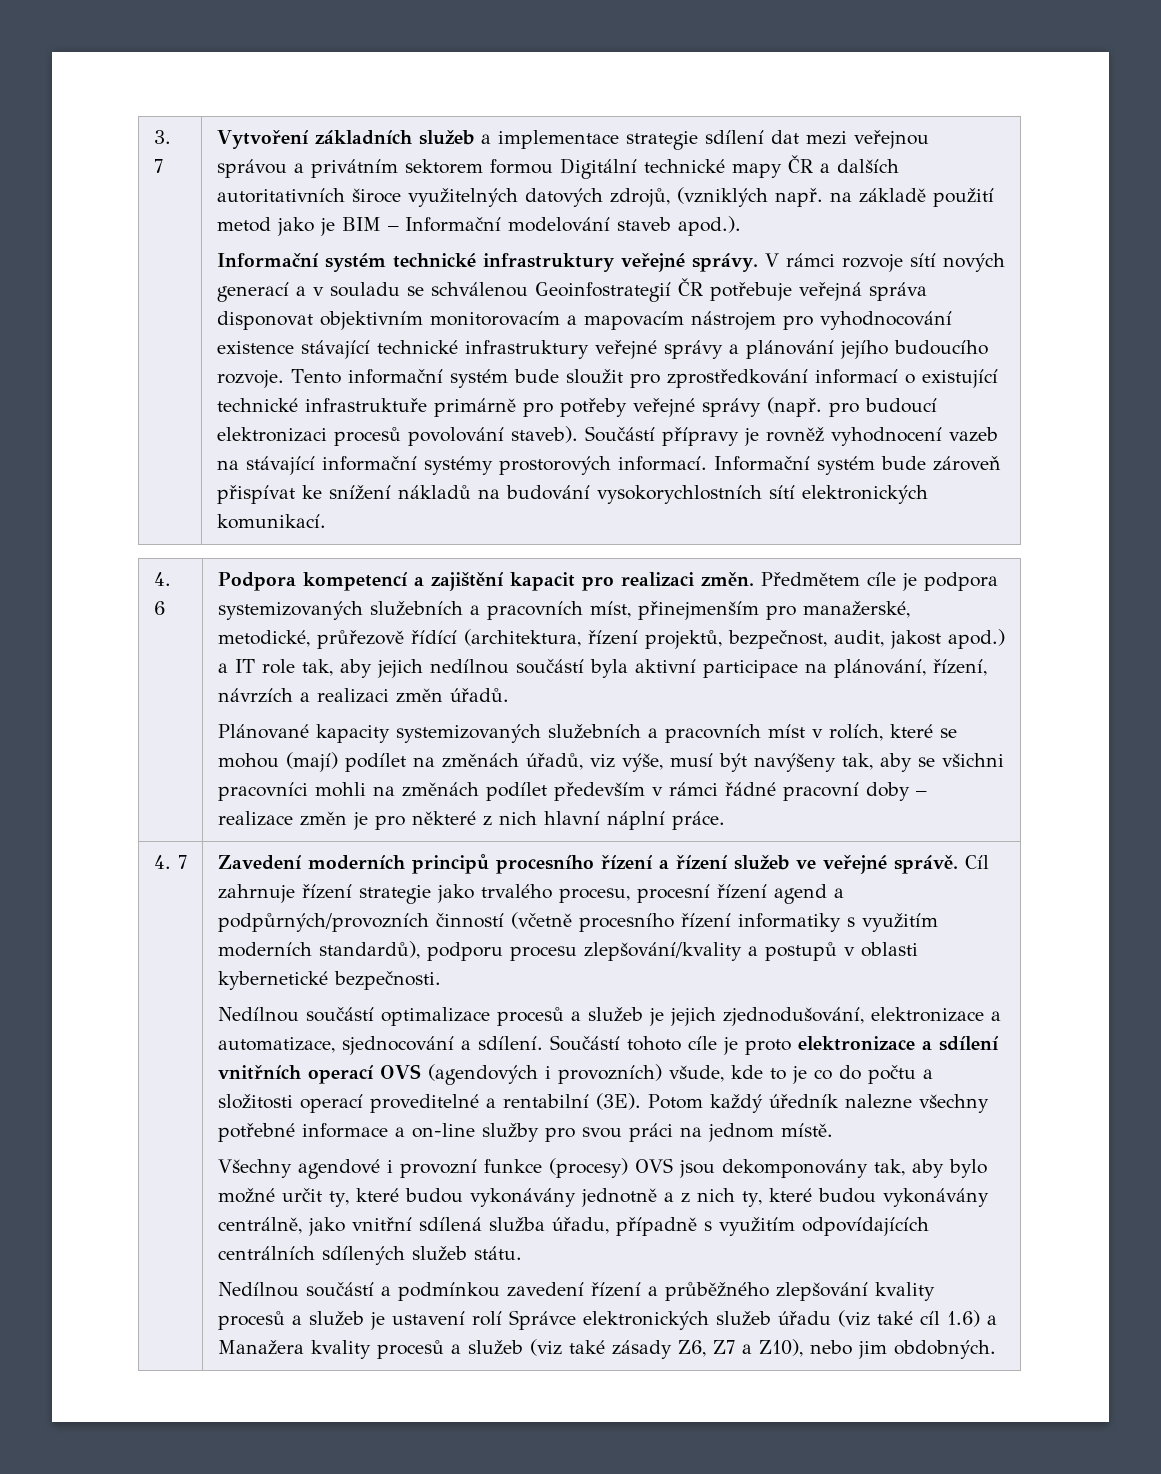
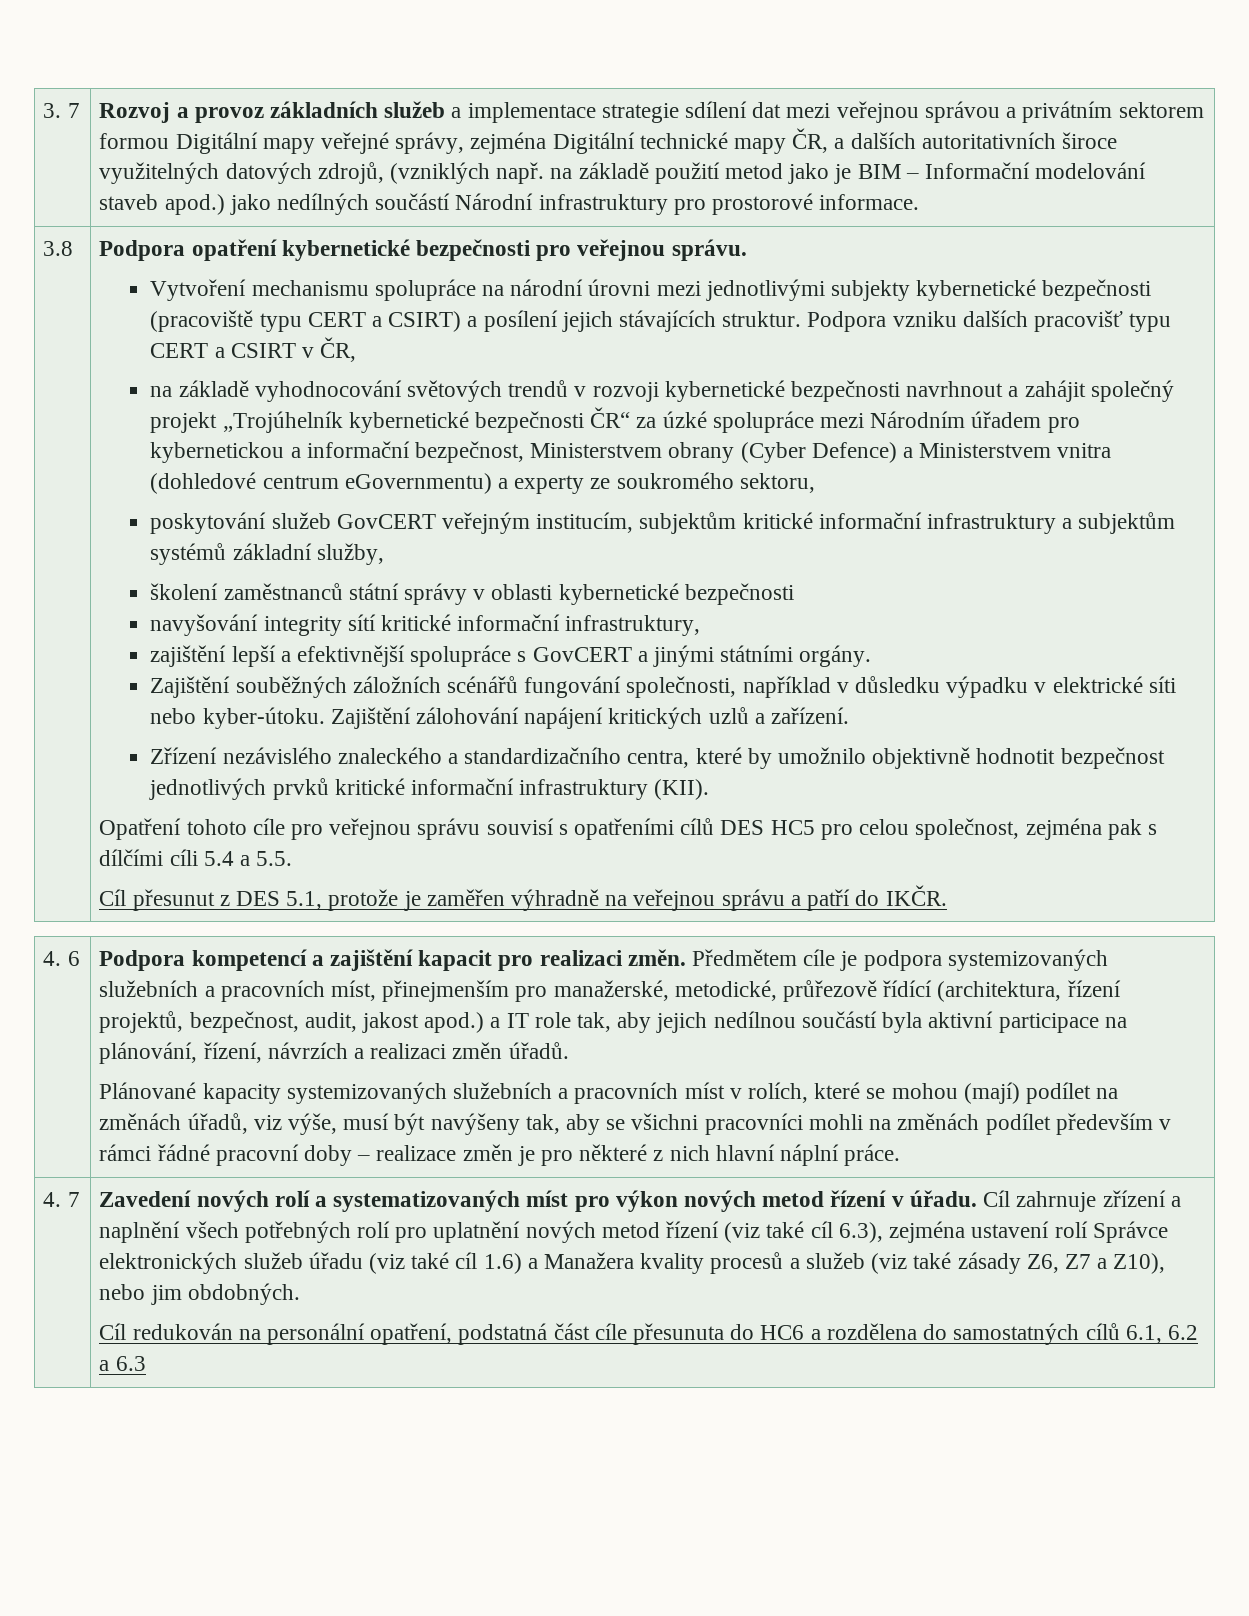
[216,130,309,149] Vytvoření -> [99,102,264,123] Rozvoj a provoz
(637, 168) none -> [262,132,635,154] mapy veřejné správy, zejména Digitální
[787,155,813,173] ČR -> [792,128,829,153] ČR,
[677,216,741,236] [216,253,1005,272] [216,278,927,302] [216,311,952,330] [216,340,988,359] [216,369,998,388] [216,397,937,417] [216,426,998,446] [216,456,1001,475] [216,485,928,504] [216,514,326,529] apod.). // Informační systém technické infrastruktury veřejné správy. V rámci rozvoje sítí nových generací a v souladu se schválenou Geoinfostrategií ČR potřebuje veřejná správa disponovat objektivním monitorovacím a mapovacím nástrojem pro vyhodnocování existence stávající technické infrastruktury veřejné správy a plánování jejího budoucího rozvoje. Tento informační systém bude sloužit pro zprostředkování informací o existující technické infrastruktuře primárně pro potřeby veřejné správy (např. pro budoucí elektronizaci procesů povolování staveb). Součástí přípravy je rovněž vyhodnocení vazeb na stávající informační systémy prostorových informací. Informační systém bude zároveň přispívat ke snížení nákladů na budování vysokorychlostních sítí elektronických komunikací. -> [164,193,920,215] [43,241,74,256] [99,239,747,261] [150,279,1152,301] [150,310,1172,332] [150,337,357,362] [150,380,1174,402] [150,407,1080,433] [150,441,1112,463] [150,472,815,494] [150,512,1176,534] [150,543,384,565] [150,583,794,605] [150,614,701,636] [150,645,872,667] [150,676,1176,698] [150,707,850,729] [150,747,1165,769] [149,778,710,800] [99,818,1157,840] [99,849,293,866] [99,885,947,911] apod.) jako nedílných součástí Národní infrastruktury pro prostorové informace. // 3.8 | Podpora opatření kybernetické bezpečnosti pro veřejnou správu. // Vytvoření mechanismu spolupráce na národní úrovni mezi jednotlivými subjekty kybernetické bezpečnosti (pracoviště typu CERT a CSIRT) a posílení jejich stávajících struktur. Podpora vzniku dalších pracovišť typu CERT a CSIRT v ČR, // na základě vyhodnocování světových trendů v rozvoji kybernetické bezpečnosti navrhnout a zahájit společný projekt „Trojúhelník kybernetické bezpečnosti ČR“ za úzké spolupráce mezi Národním úřadem pro kybernetickou a informační bezpečnost, Ministerstvem obrany (Cyber Defence) a Ministerstvem vnitra (dohledové centrum eGovernmentu) a experty ze soukromého sektoru, // poskytování služeb GovCERT veřejným institucím, subjektům kritické informační infrastruktury a subjektům systémů základní služby, // školení zaměstnanců státní správy v oblasti kybernetické bezpečnosti // navyšování integrity sítí kritické informační infrastruktury, // zajištění lepší a efektivnější spolupráce s GovCERT a jinými státními orgány. // Zajištění souběžných záložních scénářů fungování společnosti, například v důsledku výpadku v elektrické síti nebo kyber-útoku. Zajištění zálohování napájení kritických uzlů a zařízení. // Zřízení nezávislého znaleckého a standardizačního centra, které by umožnilo objektivně hodnotit bezpečnost jednotlivých prvků kritické informační infrastruktury (KII). // Opatření tohoto cíle pro veřejnou správu souvisí s opatřeními cílů DES HC5 pro celou společnost, zejména pak s dílčími cíli 5.4 a 5.5. // Cíl přesunut z DES 5.1, protože je zaměřen výhradně na veřejnou správu a patří do IKČR.
[307,854,989,874] [217,884,844,904] [217,912,938,932] [217,941,918,961] [217,971,441,990] [217,1007,1001,1026] [217,1035,999,1055] [217,1064,933,1085] [217,1093,989,1113] [217,1123,833,1142] [217,1158,987,1179] [217,1188,989,1207] [217,1217,929,1236] [217,1246,522,1265] [217,1282,935,1301] [217,1311,385,1330] moderních principů procesního řízení a řízení služeb ve veřejné správě. Cíl zahrnuje řízení strategie jako trvalého procesu, procesní řízení agend a podpůrných/provozních činností (včetně procesního řízení informatiky s využitím moderních standardů), podporu procesu zlepšování/kvality a postupů v oblasti kybernetické bezpečnosti. // Nedílnou součástí optimalizace procesů a služeb je jejich zjednodušování, elektronizace a automatizace, sjednocování a sdílení. Součástí tohoto cíle je proto elektronizace a sdílení vnitřních operací OVS (agendových i provozních) všude, kde to je co do počtu a složitosti operací proveditelné a rentabilní (3E). Potom každý úředník nalezne všechny potřebné informace a on-line služby pro svou práci na jednom místě. // Všechny agendové i provozní funkce (procesy) OVS jsou dekomponovány tak, aby bylo možné určit ty, které budou vykonávány jednotně a z nich ty, které budou vykonávány centrálně, jako vnitřní sdílená služba úřadu, případně s využitím odpovídajících centrálních sdílených služeb státu. // Nedílnou součástí a podmínkou zavedení řízení a průběžného zlepšování kvality procesů a služeb je -> [196,1190,1181,1212] [99,1221,966,1243] nových rolí a systematizovaných míst pro výkon nových metod řízení v úřadu. Cíl zahrnuje zřízení a naplnění všech potřebných rolí pro uplatnění nových metod řízení (viz také cíl 6.3), zejména
(996, 1349) none -> [99,1323,1198,1345] [99,1356,146,1371] // Cíl redukován na personální opatření, podstatná část cíle přesunuta do HC6 a rozdělena do samostatných cílů 6.1, 6.2 a 6.3

